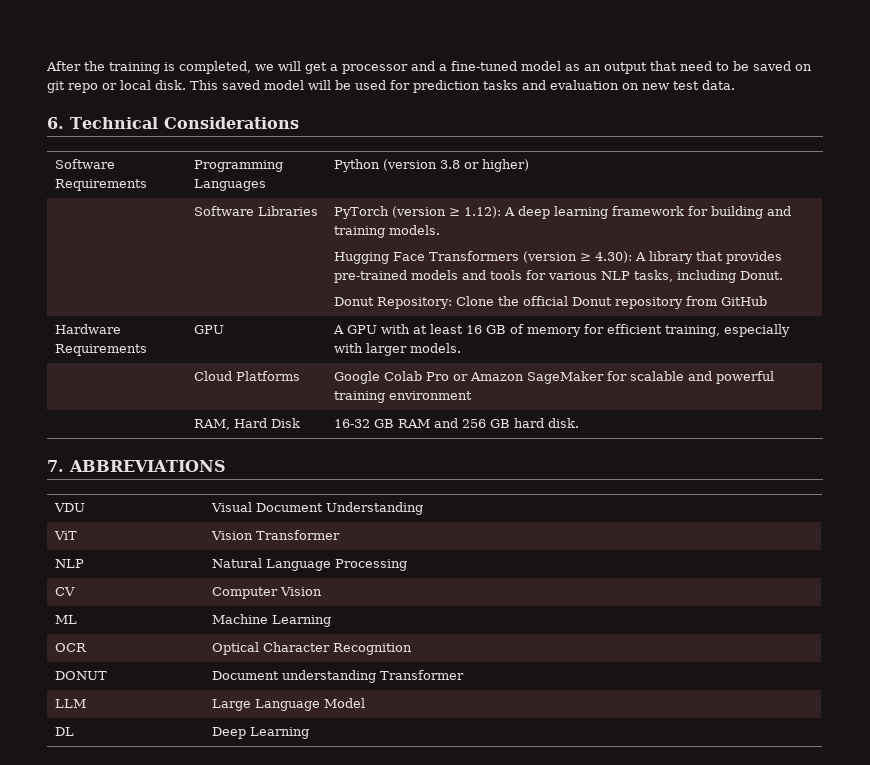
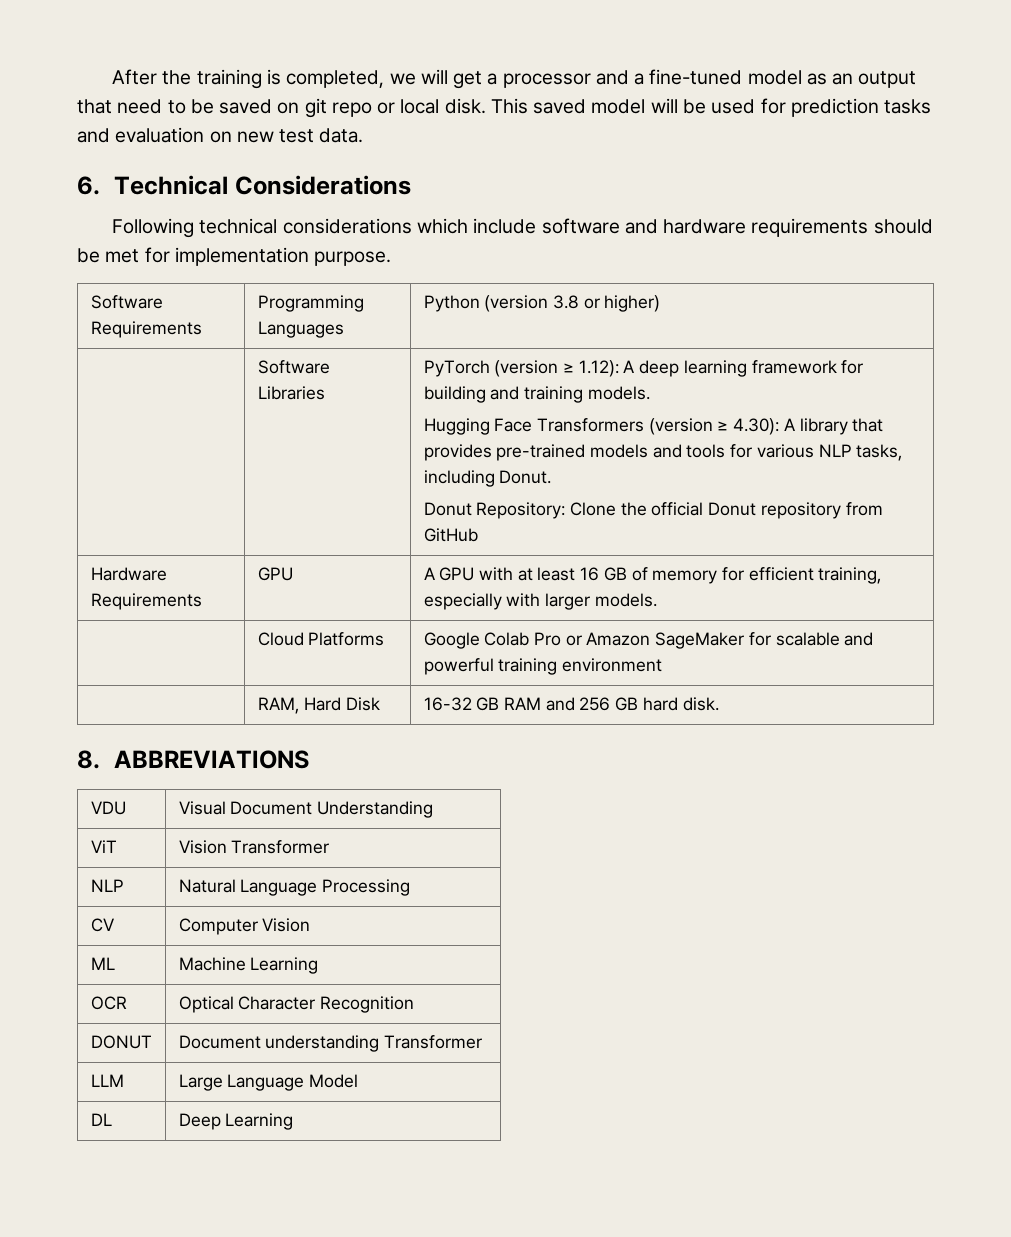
(300, 123) none -> [112,218,933,238] [77,247,392,266] // Following technical considerations which include software and hardware requirements should be met for implementation purpose.
[47,460,64,472] 7. -> [77,750,100,769] 8.

